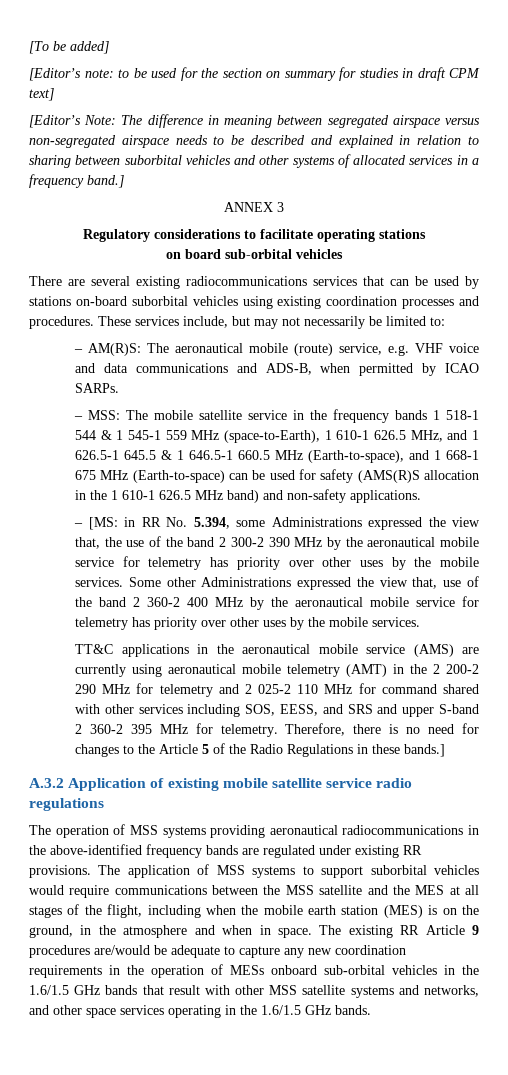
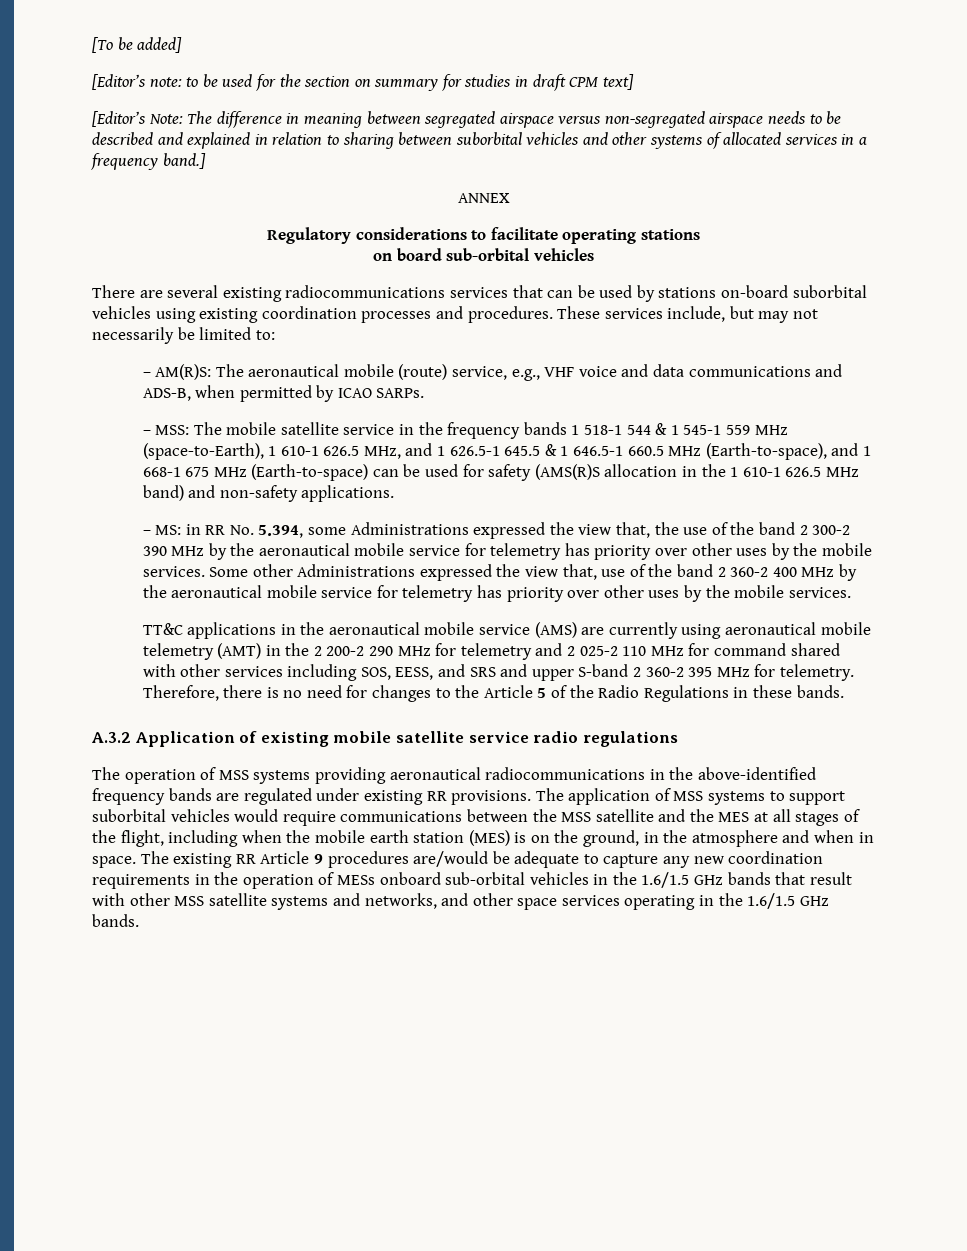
[277,202,284,212] 3 -> (510, 198) none
[388,345,410,356] e.g. -> [511,369,540,381] e.g.,
[88,517,118,530] [MS: -> [155,525,182,535] MS:
[404,744,446,757] bands.] -> [796,685,844,698] bands.

